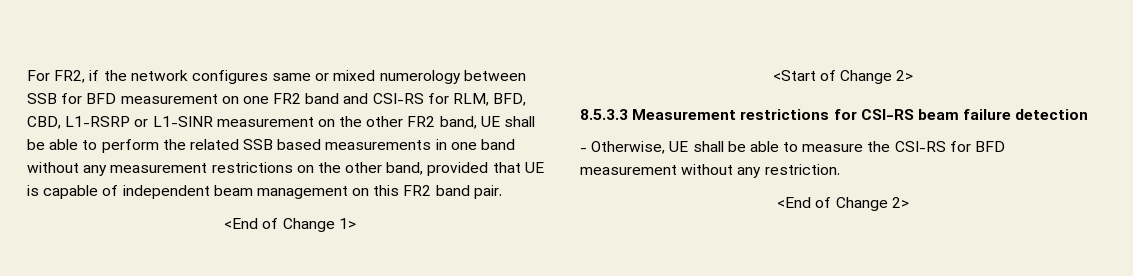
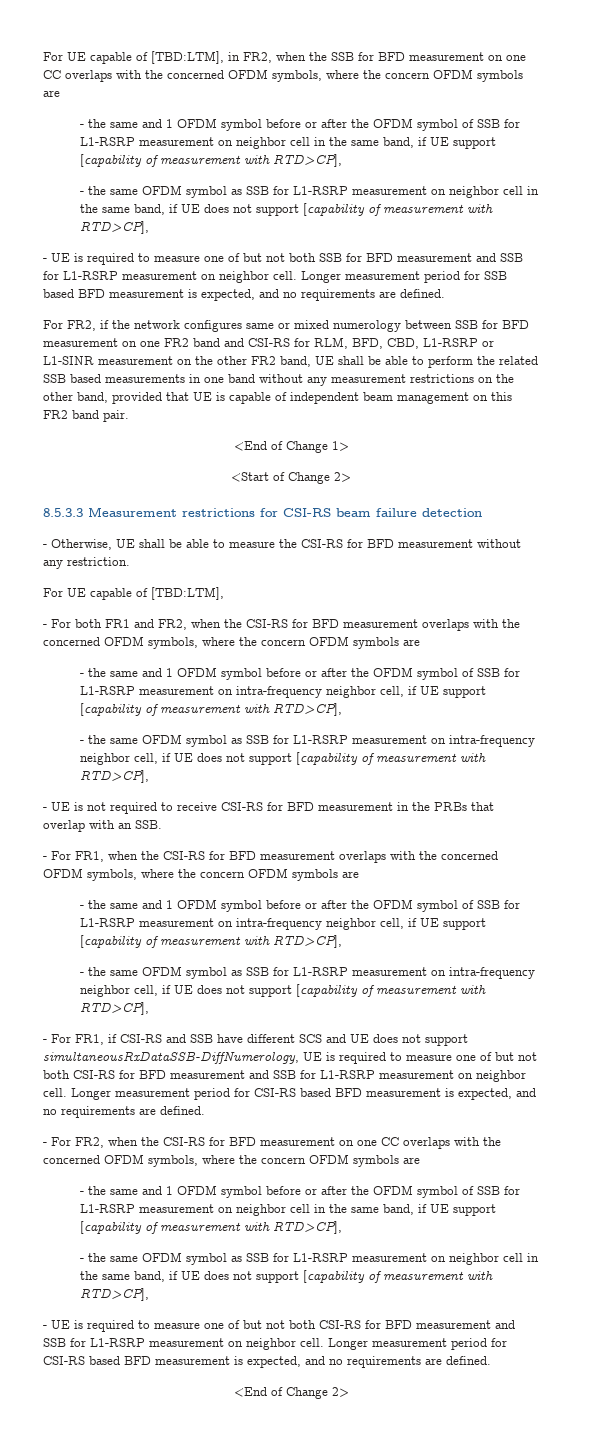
[27,70,50,81] For -> [43,51,526,64] [43,69,523,82] [43,90,60,97] [80,118,521,131] [80,137,497,149] [80,154,343,167] [80,185,540,198] [80,203,494,216] [80,221,150,234] [43,253,523,265] [43,271,507,283] [43,289,445,301] [43,320,63,329] For UE capable of [TBD:LTM], in FR2, when the SSB for BFD measurement on one CC overlaps with the concerned OFDM symbols, where the concern OFDM symbols are // - the same and 1 OFDM symbol before or after the OFDM symbol of SSB for L1-RSRP measurement on neighbor cell in the same band, if UE support [capability of measurement with RTD>CP], // - the same OFDM symbol as SSB for L1-RSRP measurement on neighbor cell in the same band, if UE does not support [capability of measurement with RTD>CP], // - UE is required to measure one of but not both SSB for BFD measurement and SSB for L1-RSRP measurement on neighbor cell. Longer measurement period for SSB based BFD measurement is expected, and no requirements are defined. // For
(840, 169) none -> [43,587,224,600] [43,619,520,631] [43,636,420,649] [80,667,521,680] [80,686,487,698] [80,703,343,716] [80,734,536,747] [80,752,487,765] [80,770,150,783] [43,802,494,814] [43,820,162,832] [43,851,498,863] [43,868,359,881] [80,899,521,912] [80,918,487,930] [80,935,343,948] [80,966,536,979] [80,984,487,997] [80,1002,150,1015] [43,1034,468,1046] [43,1051,537,1064] [43,1070,526,1082] [43,1088,536,1100] [43,1106,205,1118] [43,1137,501,1149] [43,1154,420,1167] [80,1185,521,1198] [80,1204,497,1216] [80,1221,343,1234] [80,1252,540,1265] [80,1270,494,1283] [80,1288,150,1301] [43,1320,515,1332] [43,1338,507,1350] [43,1356,491,1368] // For UE capable of [TBD:LTM], // - For both FR1 and FR2, when the CSI-RS for BFD measurement overlaps with the concerned OFDM symbols, where the concern OFDM symbols are // - the same and 1 OFDM symbol before or after the OFDM symbol of SSB for L1-RSRP measurement on intra-frequency neighbor cell, if UE support [capability of measurement with RTD>CP], // - the same OFDM symbol as SSB for L1-RSRP measurement on intra-frequency neighbor cell, if UE does not support [capability of measurement with RTD>CP], // - UE is not required to receive CSI-RS for BFD measurement in the PRBs that overlap with an SSB. // - For FR1, when the CSI-RS for BFD measurement overlaps with the concerned OFDM symbols, where the concern OFDM symbols are // - the same and 1 OFDM symbol before or after the OFDM symbol of SSB for L1-RSRP measurement on intra-frequency neighbor cell, if UE support [capability of measurement with RTD>CP], // - the same OFDM symbol as SSB for L1-RSRP measurement on intra-frequency neighbor cell, if UE does not support [capability of measurement with RTD>CP], // - For FR1, if CSI-RS and SSB have different SCS and UE does not support simultaneousRxDataSSB-DiffNumerology, UE is required to measure one of but not both CSI-RS for BFD measurement and SSB for L1-RSRP measurement on neighbor cell. Longer measurement period for CSI-RS based BFD measurement is expected, and no requirements are defined. // - For FR2, when the CSI-RS for BFD measurement on one CC overlaps with the concerned OFDM symbols, where the concern OFDM symbols are // - the same and 1 OFDM symbol before or after the OFDM symbol of SSB for L1-RSRP measurement on neighbor cell in the same band, if UE support [capability of measurement with RTD>CP], // - the same OFDM symbol as SSB for L1-RSRP measurement on neighbor cell in the same band, if UE does not support [capability of measurement with RTD>CP], // - UE is required to measure one of but not both CSI-RS for BFD measurement and SSB for L1-RSRP measurement on neighbor cell. Longer measurement period for CSI-RS based BFD measurement is expected, and no requirements are defined.

